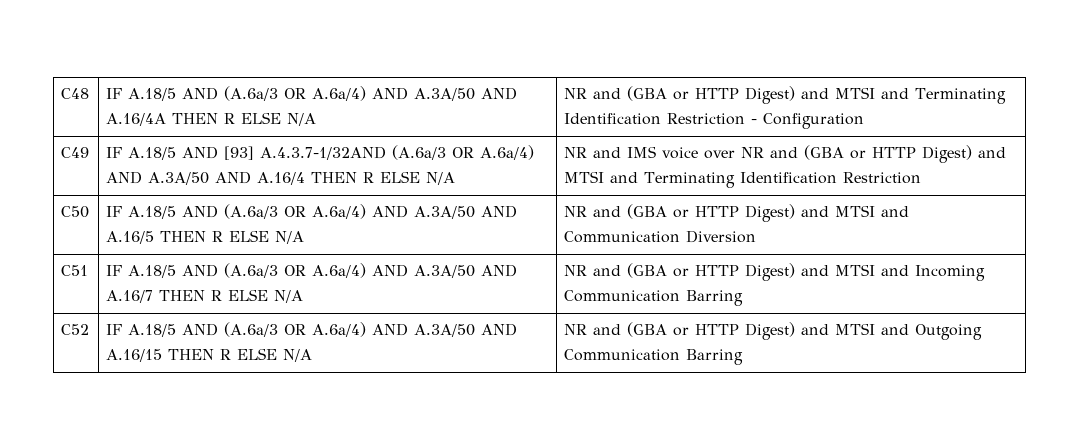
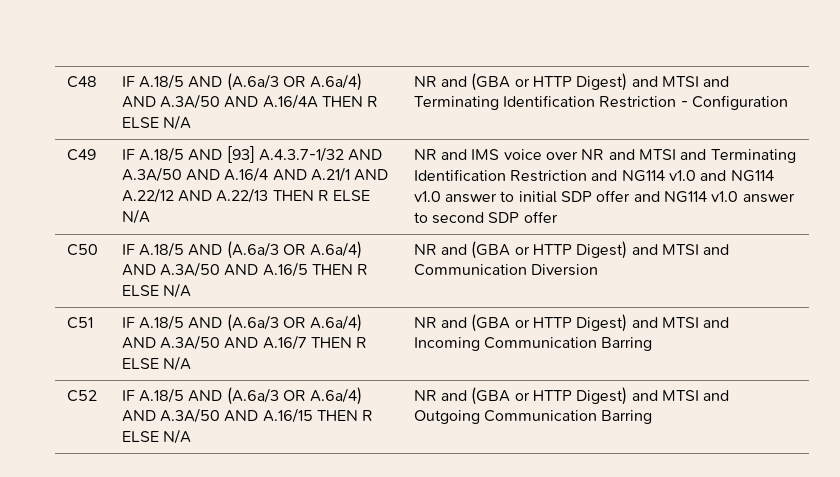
[260,145,535,160] [106,171,306,185] A.4.3.7-1/32AND (A.6a/3 OR A.6a/4) AND A.3A/50 AND A.16/4 -> [259,147,383,162] [121,167,389,182] [121,188,269,203] A.4.3.7-1/32 AND A.3A/50 AND A.16/4 AND A.21/1 AND A.22/12 AND A.22/13
[804,145,1007,163] [564,171,922,188] (GBA or HTTP Digest) and MTSI and Terminating Identification Restriction -> [639,149,796,163] [413,169,774,182] [413,190,795,203] [413,211,558,224] MTSI and Terminating Identification Restriction and NG114 v1.0 and NG114 v1.0 answer to initial SDP offer and NG114 v1.0 answer to second SDP offer

